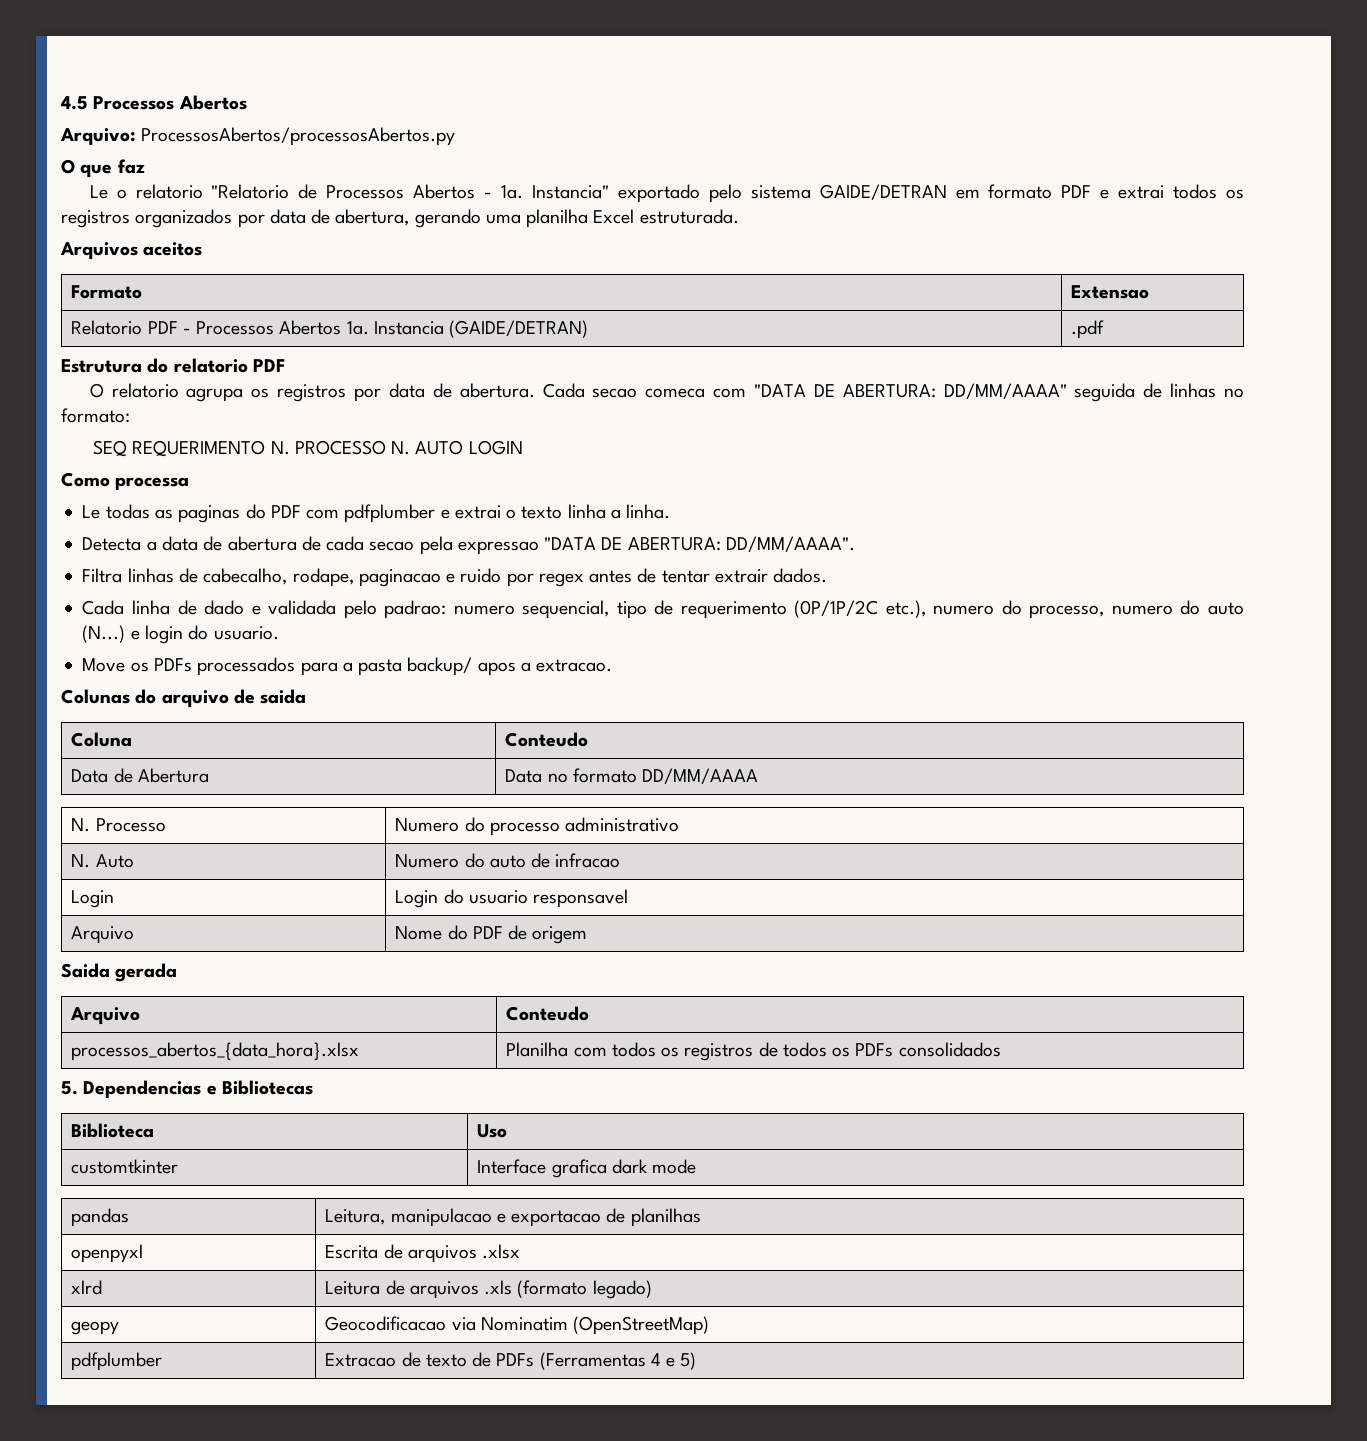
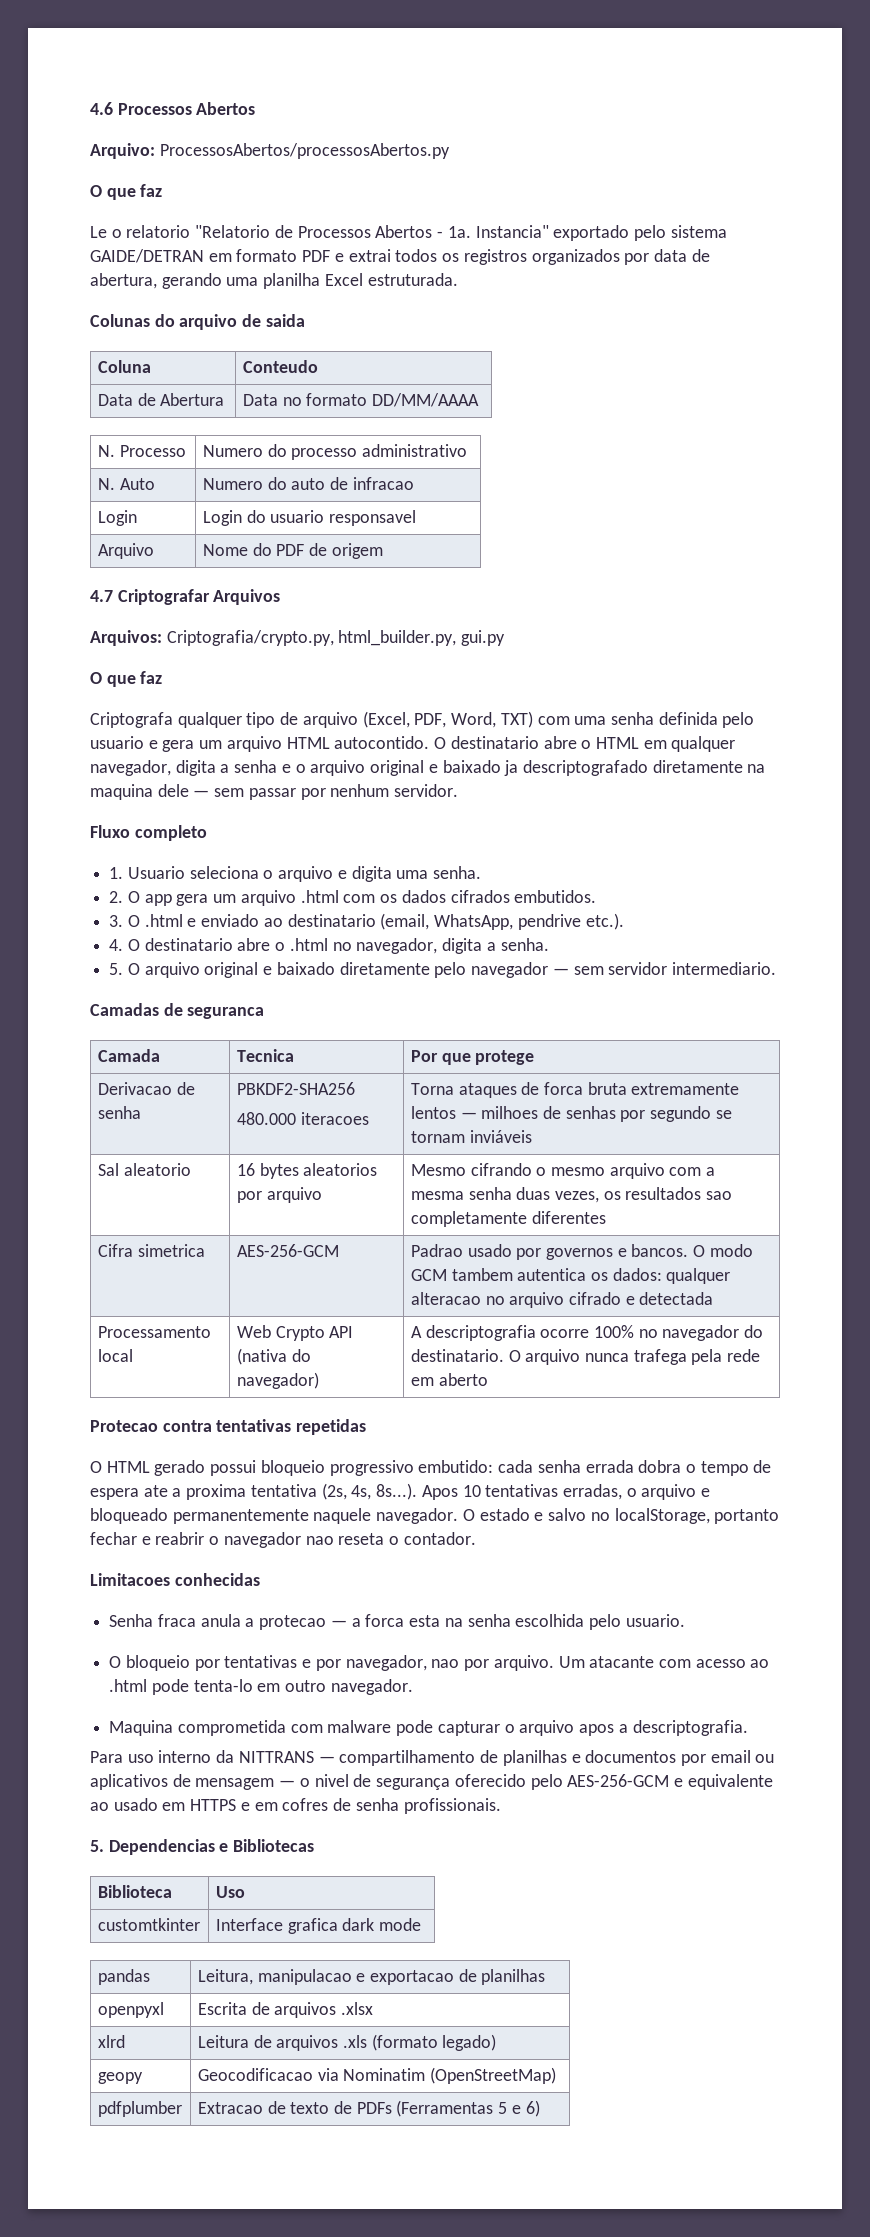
[61,96,88,110] 4.5 -> [90,102,113,115] 4.6
[60,242,203,260] [71,285,143,299] [1071,285,1150,299] [71,320,589,338] [1071,320,1105,339] [61,358,285,373] [89,383,1244,402] [61,408,130,423] [93,440,523,457] [61,472,190,491] [82,504,671,523] [82,536,855,555] [82,568,828,587] [82,600,1244,619] [82,625,279,644] [82,657,613,676] // Arquivos aceitos // Formato | Extensao // Relatorio PDF - Processos Abertos 1a. Instancia (GAIDE/DETRAN) | .pdf // Estrutura do relatorio PDF // O relatorio agrupa os registros por data de abertura. Cada secao comeca com "DATA DE ABERTURA: DD/MM/AAAA" seguida de linhas no formato: // SEQ REQUERIMENTO N. PROCESSO N. AUTO LOGIN // Como processa // Le todas as paginas do PDF com pdfplumber e extrai o texto linha a linha. // Detecta a data de abertura de cada secao pela expressao "DATA DE ABERTURA: DD/MM/AAAA". // Filtra linhas de cabecalho, rodape, paginacao e ruido por regex antes de tentar extrair dados. // Cada linha de dado e validada pelo padrao: numero sequencial, tipo de requerimento (0P/1P/2C etc.), numero do processo, numero do auto (N...) e login do usuario. // Move os PDFs processados para a pasta backup/ apos a extracao. -> (458, 279) none
[61,963,178,982] [70,1007,141,1025] [506,1006,590,1021] [71,1042,360,1061] [506,1042,1001,1061] Saida gerada // Arquivo | Conteudo // processos_abertos_{data_hora}.xlsx | Planilha com todos os registros de todos os PDFs consolidados -> [90,589,281,605] [90,630,506,646] [90,671,163,687] [90,711,755,728] [90,736,736,752] [90,760,766,776] [90,784,459,800] [90,825,207,841] [109,866,482,882] [109,890,597,906] [109,913,624,930] [109,938,549,954] [109,962,776,978] [90,1003,265,1019] [97,1049,160,1062] [236,1049,294,1062] [410,1050,535,1065] [97,1082,195,1095] [97,1106,141,1119] [236,1082,355,1095] [236,1112,369,1125] [410,1082,740,1098] [410,1106,732,1122] [410,1130,532,1143] [97,1163,191,1176] [236,1163,378,1179] [236,1187,322,1203] [410,1163,716,1179] [410,1187,733,1203] [410,1211,606,1227] [97,1244,205,1257] [236,1244,339,1257] [410,1244,753,1260] [410,1268,731,1284] [410,1292,714,1308] [97,1326,211,1338] [97,1349,133,1362] [236,1325,354,1341] [236,1348,311,1365] [236,1372,319,1389] [410,1325,764,1341] [410,1349,761,1365] [410,1373,488,1386] [90,1419,367,1435] [90,1460,772,1476] [90,1483,711,1500] [90,1508,780,1524] [90,1532,476,1548] [90,1573,260,1586] [109,1614,685,1630] [109,1655,770,1671] [109,1679,413,1695] [109,1720,748,1736] [90,1750,775,1766] [90,1774,773,1790] [90,1798,501,1814] 4.7 Criptografar Arquivos // Arquivos: Criptografia/crypto.py, html_builder.py, gui.py // O que faz // Criptografa qualquer tipo de arquivo (Excel, PDF, Word, TXT) com uma senha definida pelo usuario e gera um arquivo HTML autocontido. O destinatario abre o HTML em qualquer navegador, digita a senha e o arquivo original e baixado ja descriptografado diretamente na maquina dele — sem passar por nenhum servidor. // Fluxo completo // 1. Usuario seleciona o arquivo e digita uma senha. // 2. O app gera um arquivo .html com os dados cifrados embutidos. // 3. O .html e enviado ao destinatario (email, WhatsApp, pendrive etc.). // 4. O destinatario abre o .html no navegador, digita a senha. // 5. O arquivo original e baixado diretamente pelo navegador — sem servidor intermediario. // Camadas de seguranca // Camada | Tecnica | Por que protege // Derivacao de senha | PBKDF2-SHA256 // 480.000 iteracoes | Torna ataques de forca bruta extremamente lentos — milhoes de senhas por segundo se tornam inviáveis // Sal aleatorio | 16 bytes aleatorios por arquivo | Mesmo cifrando o mesmo arquivo com a mesma senha duas vezes, os resultados sao completamente diferentes // Cifra simetrica | AES-256-GCM | Padrao usado por governos e bancos. O modo GCM tambem autentica os dados: qualquer alteracao no arquivo cifrado e detectada // Processamento local | Web Crypto API (nativa do navegador) | A descriptografia ocorre 100% no navegador do destinatario. O arquivo nunca trafega pela rede em aberto // Protecao contra tentativas repetidas // O HTML gerado possui bloqueio progressivo embutido: cada senha errada dobra o tempo de espera ate a proxima tentativa (2s, 4s, 8s...). Apos 10 tentativas erradas, o arquivo e bloqueado permanentemente naquele navegador. O estado e salvo no localStorage, portanto fechar e reabrir o navegador nao reseta o contador. // Limitacoes conhecidas // Senha fraca anula a protecao — a forca esta na senha escolhida pelo usuario. // O bloqueio por tentativas e por navegador, nao por arquivo. Um atacante com acesso ao .html pode tenta-lo em outro navegador. // Maquina comprometida com malware pode capturar o arquivo apos a descriptografia. // Para uso interno da NITTRANS — compartilhamento de planilhas e documentos por email ou aplicativos de mensagem — o nivel de segurança oferecido pelo AES-256-GCM e equivalente ao usado em HTTPS e em cofres de senha profissionais.
[650,1352,697,1370] 4 e 5) -> [498,2100,540,2117] 5 e 6)

